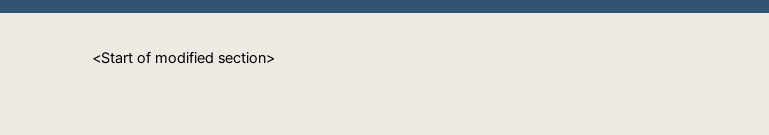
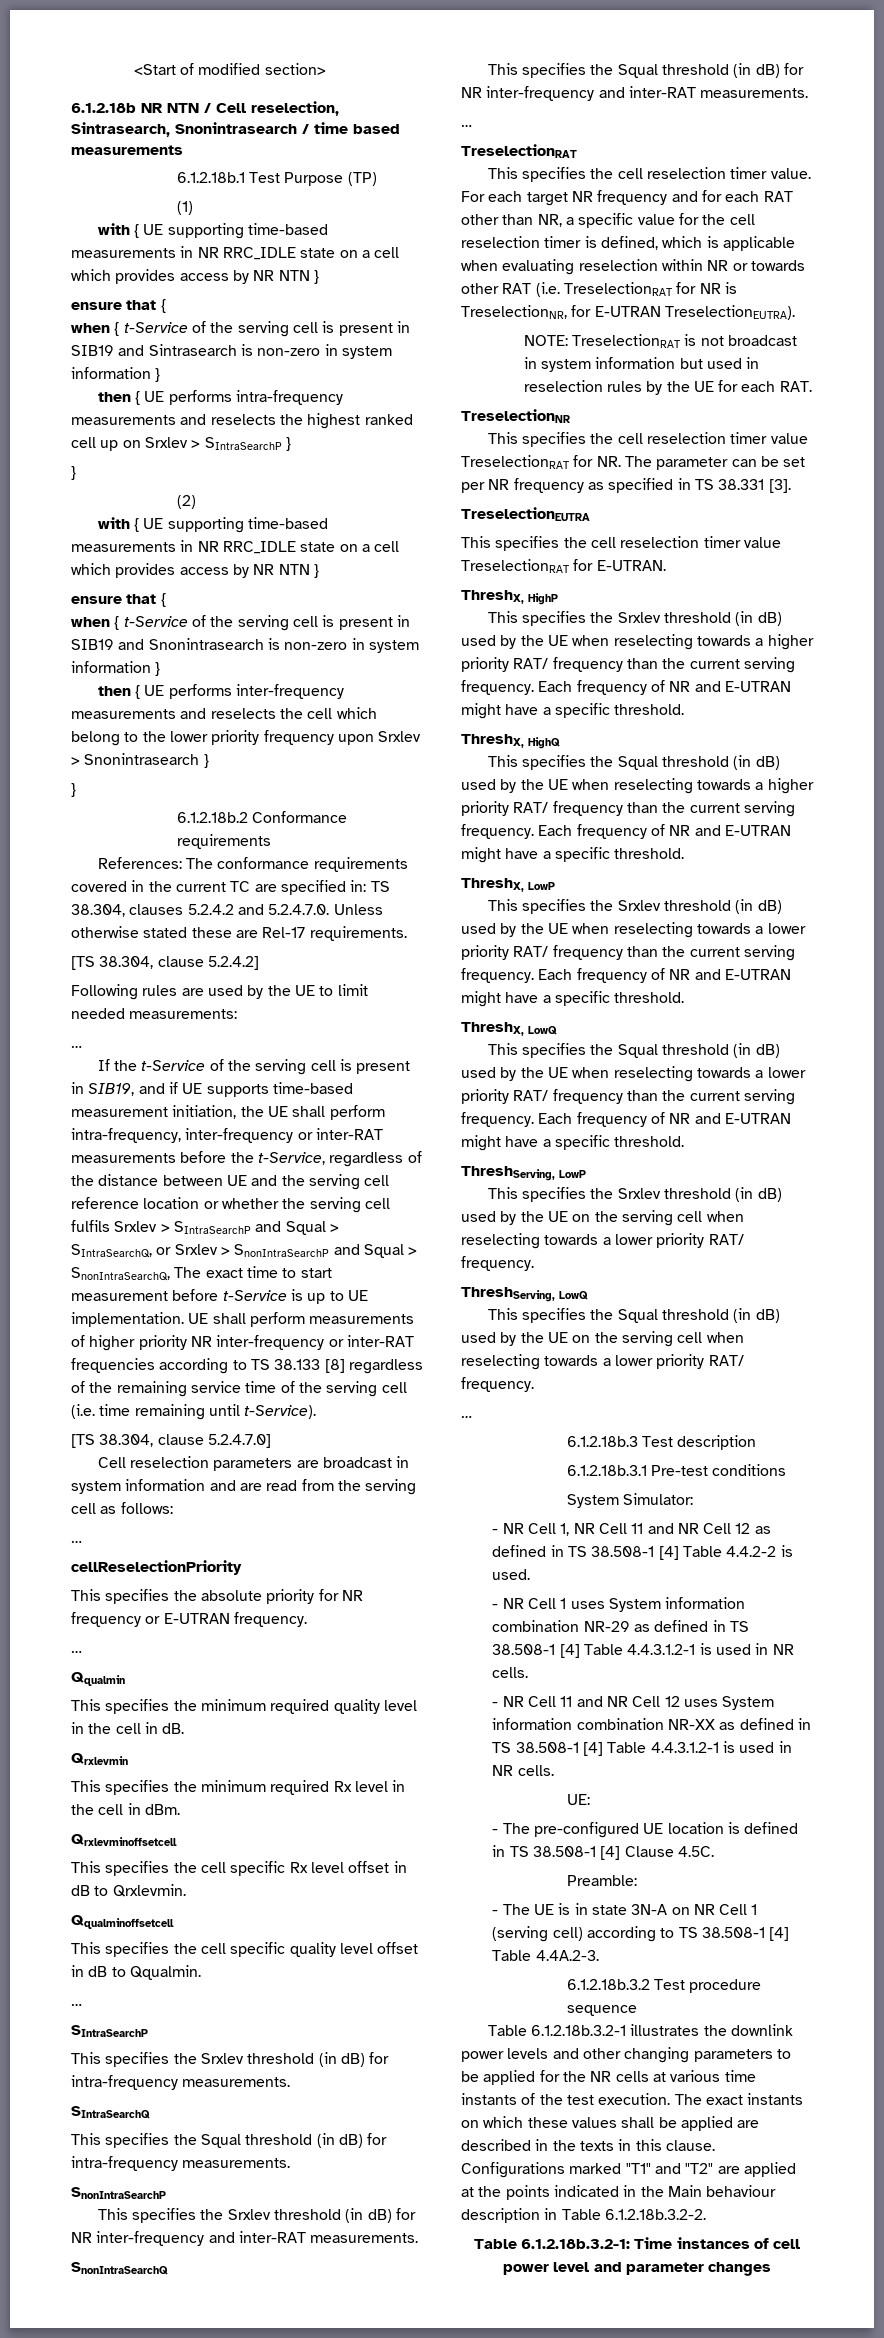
(276, 58) none -> [71,101,339,116] [71,122,400,137] [71,145,183,155] [176,172,377,186] [176,201,193,215] [97,223,329,239] [71,246,400,260] [71,269,319,284] [71,299,166,313] [71,321,410,337] [71,344,392,359] [71,367,161,382] [97,390,344,405] [71,413,413,429] [71,437,291,451] [71,466,76,480] [176,495,196,509] [97,517,329,533] [71,540,400,554] [71,563,319,578] [71,593,166,607] [71,615,410,631] [71,638,419,653] [71,661,161,676] [97,684,345,699] [71,707,377,719] [71,730,422,746] [71,753,209,768] [71,783,76,797] [176,811,347,823] [176,834,271,849] [97,857,408,872] [71,880,390,895] [71,904,383,917] [71,926,407,941] [71,956,259,970] [71,984,368,1000] [71,1008,238,1019] [71,1045,82,1048] [97,1059,411,1075] [71,1082,353,1097] [71,1105,385,1120] [71,1128,383,1143] [71,1151,422,1167] [71,1174,390,1190] [71,1197,390,1213] [71,1220,339,1235] [71,1244,418,1258] [71,1266,332,1281] [71,1289,368,1304] [71,1312,415,1327] [71,1335,414,1351] [71,1358,423,1374] [71,1381,407,1397] [71,1404,317,1420] [71,1434,271,1448] [97,1456,410,1471] [71,1479,417,1495] [71,1502,173,1514] [71,1540,82,1543] [71,1560,242,1575] [71,1589,363,1604] [71,1612,307,1627] [71,1650,82,1653] [71,1672,125,1686] [71,1699,417,1714] [71,1722,185,1734] [71,1753,128,1765] [71,1780,406,1795] [71,1803,180,1815] [71,1834,177,1846] [71,1861,407,1876] [71,1884,186,1897] [71,1915,174,1929] [71,1942,419,1957] [71,1965,201,1980] [71,2003,82,2006] [71,2025,148,2037] [71,2052,390,2067] [71,2075,291,2090] [71,2106,150,2119] [71,2133,388,2148] [71,2156,291,2171] [71,2187,166,2199] [97,2208,417,2223] [71,2231,419,2246] [71,2262,168,2275] [487,63,805,78] [461,86,809,101] [461,124,472,127] [461,144,577,158] [487,167,811,182] [461,190,793,206] [461,213,755,228] [461,236,795,251] [461,259,805,275] [461,282,737,297] [461,305,795,320] [523,334,797,348] [523,357,760,372] [523,380,812,395] [461,409,570,423] [487,432,808,447] [461,455,806,470] [461,478,791,493] [461,507,590,521] [461,536,781,551] [461,559,666,573] [461,590,559,605] [487,611,782,626] [461,634,814,650] [461,657,795,673] [461,680,791,695] [461,703,685,719] [461,734,561,749] [487,755,780,770] [461,778,814,794] [461,801,795,817] [461,824,791,839] [461,847,685,863] [461,878,556,892] [487,899,782,914] [461,922,806,938] [461,945,795,961] [461,968,791,983] [461,991,685,1007] [461,1022,558,1036] [487,1043,780,1058] [461,1066,806,1082] [461,1089,795,1105] [461,1112,791,1127] [461,1135,685,1151] [461,1166,587,1181] [487,1187,782,1202] [461,1210,744,1226] [461,1233,744,1249] [461,1256,534,1271] [461,1287,589,1302] [487,1308,780,1323] [461,1331,744,1347] [461,1354,744,1370] [461,1377,534,1392] [461,1415,472,1418] [566,1435,757,1450] [566,1464,787,1476] [566,1493,693,1508] [492,1523,771,1536] [492,1545,793,1560] [492,1569,531,1580] [492,1597,746,1612] [492,1620,749,1632] [492,1643,794,1658] [492,1667,529,1678] [492,1696,775,1710] [492,1718,811,1730] [492,1741,792,1756] [492,1765,554,1776] [566,1794,590,1805] [492,1822,799,1838] [492,1845,714,1860] [566,1875,637,1886] [492,1903,758,1915] [492,1926,790,1942] [492,1950,599,1961] [566,1979,762,1993] [566,2005,637,2016] [487,2024,794,2036] [461,2047,791,2063] [461,2070,756,2085] [461,2093,804,2105] [461,2116,760,2131] [461,2139,715,2151] [461,2162,796,2178] [461,2185,777,2200] [461,2208,706,2223] [473,2237,801,2249] [502,2262,772,2276] // 6.1.2.18b NR NTN / Cell reselection, Sintrasearch, Snonintrasearch / time based measurements // 6.1.2.18b.1 Test Purpose (TP) // (1) // with { UE supporting time-based measurements in NR RRC_IDLE state on a cell which provides access by NR NTN } // ensure that { // when { t-Service of the serving cell is present in SIB19 and Sintrasearch is non-zero in system information } // then { UE performs intra-frequency measurements and reselects the highest ranked cell up on Srxlev > SIntraSearchP } // } // (2) // with { UE supporting time-based measurements in NR RRC_IDLE state on a cell which provides access by NR NTN } // ensure that { // when { t-Service of the serving cell is present in SIB19 and Snonintrasearch is non-zero in system information } // then { UE performs inter-frequency measurements and reselects the cell which belong to the lower priority frequency upon Srxlev > Snonintrasearch } // } // 6.1.2.18b.2 Conformance requirements // References: The conformance requirements covered in the current TC are specified in: TS 38.304, clauses 5.2.4.2 and 5.2.4.7.0. Unless otherwise stated these are Rel-17 requirements. // [TS 38.304, clause 5.2.4.2] // Following rules are used by the UE to limit needed measurements: // … // If the t-Service of the serving cell is present in SIB19, and if UE supports time-based measurement initiation, the UE shall perform intra-frequency, inter-frequency or inter-RAT measurements before the t-Service, regardless of the distance between UE and the serving cell reference location or whether the serving cell fulfils Srxlev > SIntraSearchP and Squal > SIntraSearchQ, or Srxlev > SnonIntraSearchP and Squal > SnonIntraSearchQ, The exact time to start measurement before t-Service is up to UE implementation. UE shall perform measurements of higher priority NR inter-frequency or inter-RAT frequencies according to TS 38.133 [8] regardless of the remaining service time of the serving cell (i.e. time remaining until t-Service). // [TS 38.304, clause 5.2.4.7.0] // Cell reselection parameters are broadcast in system information and are read from the serving cell as follows: // … // cellReselectionPriority // This specifies the absolute priority for NR frequency or E-UTRAN frequency. // … // Qqualmin // This specifies the minimum required quality level in the cell in dB. // Qrxlevmin // This specifies the minimum required Rx level in the cell in dBm. // Qrxlevminoffsetcell // This specifies the cell specific Rx level offset in dB to Qrxlevmin. // Qqualminoffsetcell // This specifies the cell specific quality level offset in dB to Qqualmin. // … // SIntraSearchP // This specifies the Srxlev threshold (in dB) for intra-frequency measurements. // SIntraSearchQ // This specifies the Squal threshold (in dB) for intra-frequency measurements. // SnonIntraSearchP // This specifies the Srxlev threshold (in dB) for NR inter-frequency and inter-RAT measurements. // SnonIntraSearchQ // This specifies the Squal threshold (in dB) for NR inter-frequency and inter-RAT measurements. // … // TreselectionRAT // This specifies the cell reselection timer value. For each target NR frequency and for each RAT other than NR, a specific value for the cell reselection timer is defined, which is applicable when evaluating reselection within NR or towards other RAT (i.e. TreselectionRAT for NR is TreselectionNR, for E-UTRAN TreselectionEUTRA). // NOTE: TreselectionRAT is not broadcast in system information but used in reselection rules by the UE for each RAT. // TreselectionNR // This specifies the cell reselection timer value TreselectionRAT for NR. The parameter can be set per NR frequency as specified in TS 38.331 [3]. // TreselectionEUTRA // This specifies the cell reselection timer value TreselectionRAT for E-UTRAN. // ThreshX, HighP // This specifies the Srxlev threshold (in dB) used by the UE when reselecting towards a higher priority RAT/ frequency than the current serving frequency. Each frequency of NR and E-UTRAN might have a specific threshold. // ThreshX, HighQ // This specifies the Squal threshold (in dB) used by the UE when reselecting towards a higher priority RAT/ frequency than the current serving frequency. Each frequency of NR and E-UTRAN might have a specific threshold. // ThreshX, LowP // This specifies the Srxlev threshold (in dB) used by the UE when reselecting towards a lower priority RAT/ frequency than the current serving frequency. Each frequency of NR and E-UTRAN might have a specific threshold. // ThreshX, LowQ // This specifies the Squal threshold (in dB) used by the UE when reselecting towards a lower priority RAT/ frequency than the current serving frequency. Each frequency of NR and E-UTRAN might have a specific threshold. // ThreshServing, LowP // This specifies the Srxlev threshold (in dB) used by the UE on the serving cell when reselecting towards a lower priority RAT/ frequency. // ThreshServing, LowQ // This specifies the Squal threshold (in dB) used by the UE on the serving cell when reselecting towards a lower priority RAT/ frequency. // … // 6.1.2.18b.3 Test description // 6.1.2.18b.3.1 Pre-test conditions // System Simulator: // - NR Cell 1, NR Cell 11 and NR Cell 12 as defined in TS 38.508-1 [4] Table 4.4.2-2 is used. // - NR Cell 1 uses System information combination NR-29 as defined in TS 38.508-1 [4] Table 4.4.3.1.2-1 is used in NR cells. // - NR Cell 11 and NR Cell 12 uses System information combination NR-XX as defined in TS 38.508-1 [4] Table 4.4.3.1.2-1 is used in NR cells. // UE: // - The pre-configured UE location is defined in TS 38.508-1 [4] Clause 4.5C. // Preamble: // - The UE is in state 3N-A on NR Cell 1 (serving cell) according to TS 38.508-1 [4] Table 4.4A.2-3. // 6.1.2.18b.3.2 Test procedure sequence // Table 6.1.2.18b.3.2-1 illustrates the downlink power levels and other changing parameters to be applied for the NR cells at various time instants of the test execution. The exact instants on which these values shall be applied are described in the texts in this clause. Configurations marked "T1" and "T2" are applied at the points indicated in the Main behaviour description in Table 6.1.2.18b.3.2-2. // Table 6.1.2.18b.3.2-1: Time instances of cell power level and parameter changes

